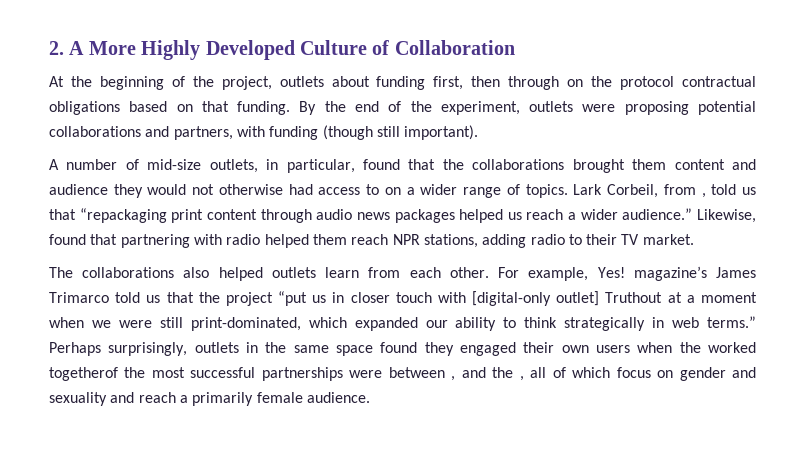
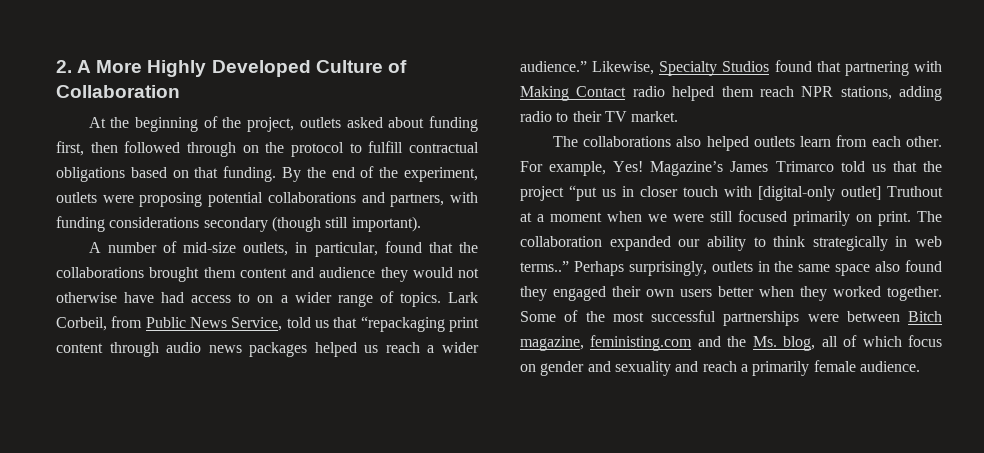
(324, 81) none -> [346,117,383,128] asked
(501, 81) none -> [124,141,181,153] followed
(675, 83) none -> [349,141,404,153] to fulfill
(319, 133) none -> [109,217,268,232] considerations secondary
(283, 189) none -> [124,292,155,303] have
[701,193,706,198] , -> [145,317,283,331] Public News Service,
(756, 216) none -> [659,61,770,76] Specialty Studios
(222, 239) none -> [520,86,627,101] Making Contact
[633,266,707,281] magazine’s -> [650,161,724,176] Magazine’s
[190,317,347,331] print-dominated, which -> [738,210,942,226] [520,236,602,247] focused primarily on print. The collaboration
[707,316,757,328] terms.” -> [520,261,569,272] terms..”
(374, 350) none -> [875,261,901,272] also
[637,342,757,353] [49,367,118,381] when the worked togetherof -> [718,286,942,301] [520,310,579,322] better when they worked together. Some of
[451,367,524,381] , and the , -> [908,311,942,322] [520,335,816,351] Bitch magazine, feministing.com and the Ms. blog,

